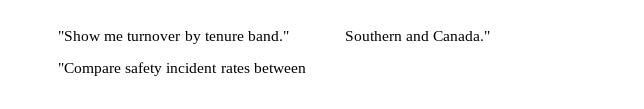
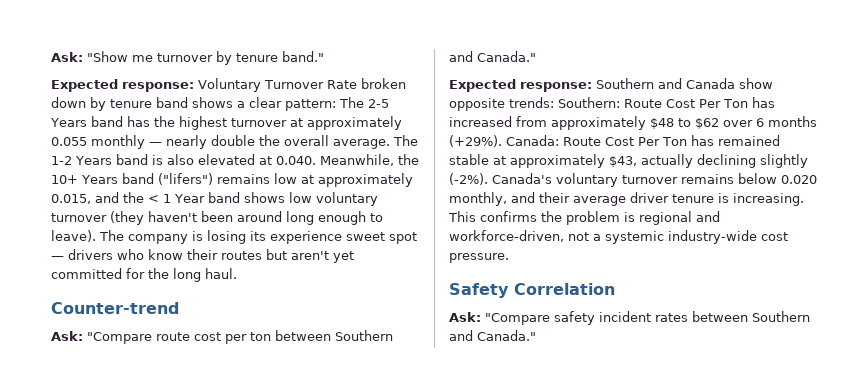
(58, 36) none -> [51,52,83,62] Ask:
(289, 36) none -> [51,78,406,92] [51,97,389,111] [50,116,402,130] [51,135,418,149] [51,154,419,166] [51,173,413,187] [51,192,378,206] [51,211,383,225] [51,230,417,244] [51,249,354,263] [51,268,237,282] [51,302,179,314] [51,330,393,344] [449,51,536,62] [449,78,773,92] [449,97,775,111] [449,116,817,130] [449,135,780,147] [449,154,808,168] [449,173,817,187] [449,192,804,206] [448,211,720,225] [449,230,788,244] [449,253,509,263] [449,283,615,298] [449,312,481,322] Expected response: Voluntary Turnover Rate broken down by tenure band shows a clear pattern: The 2-5 Years band has the highest turnover at approximately 0.055 monthly — nearly double the overall average. The 1-2 Years band is also elevated at 0.040. Meanwhile, the 10+ Years band ("lifers") remains low at approximately 0.015, and the < 1 Year band shows low voluntary turnover (they haven't been around long enough to leave). The company is losing its experience sweet spot — drivers who know their routes but aren't yet committed for the long haul. // Counter-trend // Ask: "Compare route cost per ton between Southern and Canada." // Expected response: Southern and Canada show opposite trends: Southern: Route Cost Per Ton has increased from approximately $48 to $62 over 6 months (+29%). Canada: Route Cost Per Ton has remained stable at approximately $43, actually declining slightly (-2%). Canada's voluntary turnover remains below 0.020 monthly, and their average driver tenure is increasing. This confirms the problem is regional and workforce-driven, not a systemic industry-wide cost pressure. // Safety Correlation // Ask:

